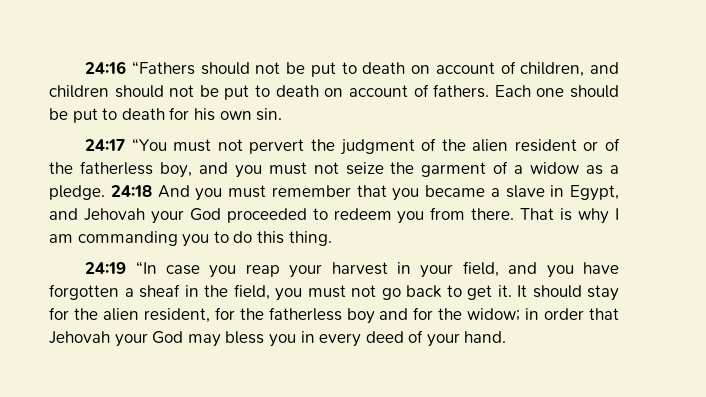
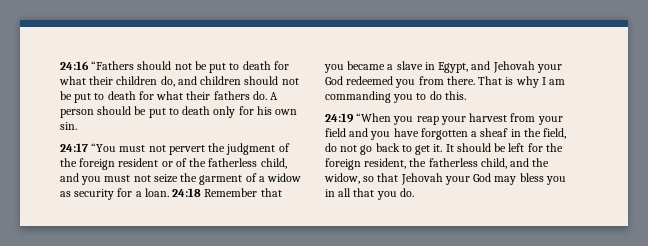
[411,61,585,77] on account of children, -> [273,61,289,70] [59,76,175,87] for what their children do,
[324,84,565,98] on account of fathers. Each one -> [138,91,279,100] [60,109,94,118] for what their fathers do. A person
(165, 114) none -> [213,106,236,118] only
[472,139,509,152] alien -> [79,158,116,170] foreign
[159,162,192,178] boy, -> [260,158,287,169] child,
[610,165,620,174] [49,185,351,201] a pledge. 24:18 And you must remember -> [74,188,258,200] security for a loan. 24:18 Remember
[226,208,392,223] proceeded to redeem -> [346,76,394,85] redeemed
[256,231,332,246] this thing. -> [444,91,466,100] this.
[135,261,200,275] “In case -> [356,113,392,122] “When
[396,261,499,278] in your field, -> [510,113,563,125] [325,128,346,137] from your field
[275,285,346,301] you must -> [325,143,337,152] do
[587,285,619,301] [49,307,585,324] stay for the alien resident, for the fatherless boy and for the widow; in order -> [494,143,563,152] [325,158,550,170] [324,173,375,184] be left for the foreign resident, the fatherless child, and the widow, so
[319,330,507,347] every deed of your hand. -> [338,188,414,200] all that you do.

